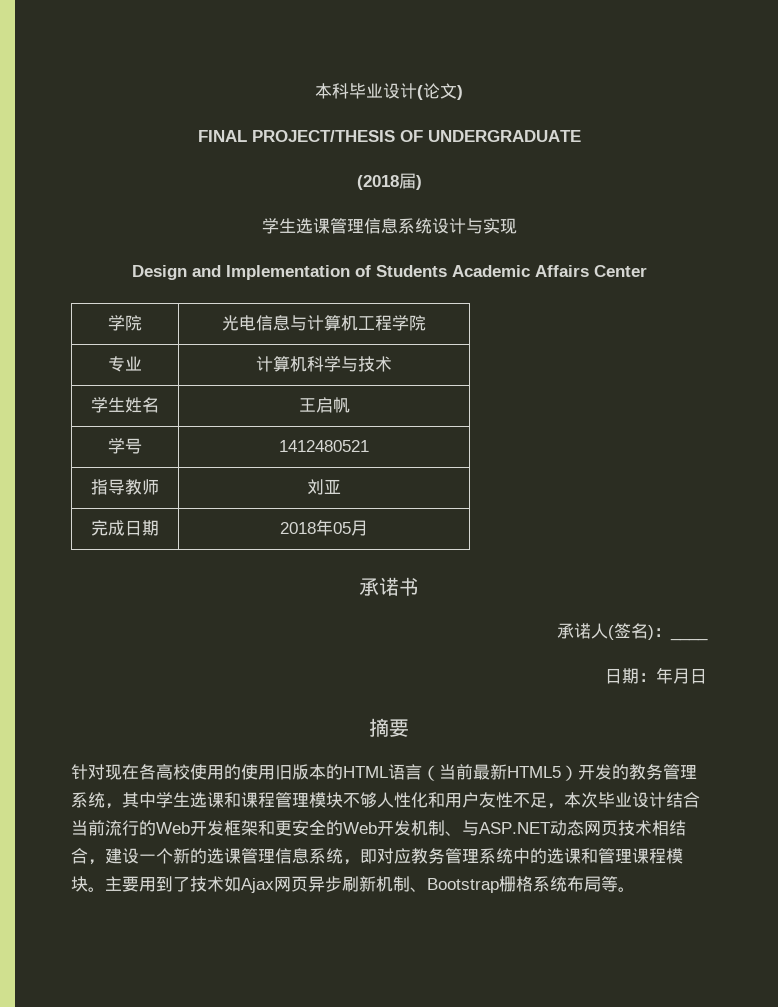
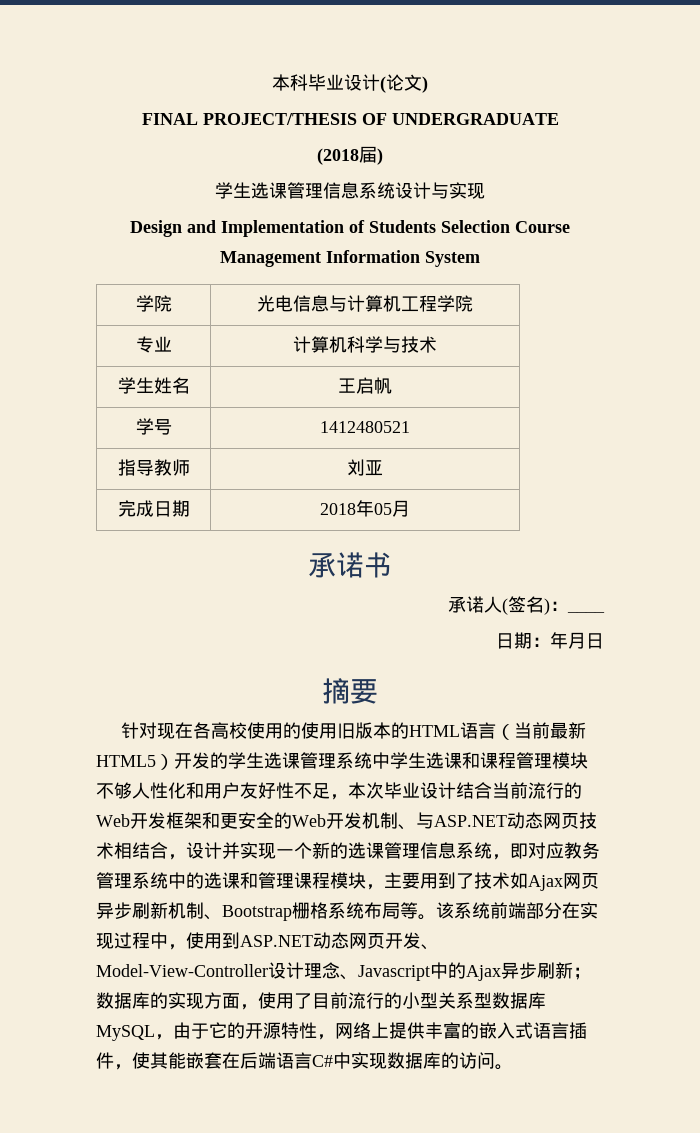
[451,265,647,277] Academic Affairs Center -> [441,220,570,233] [220,250,480,267] Selection Course Management Information System
[629,764,697,780] [71,792,139,809] 教务管理系统，其 -> [228,752,372,769] 学生选课管理系统
(496, 800) none -> [258,782,276,799] 好
[105,848,139,864] 建设 -> [186,842,276,859] 设计并实现
[88,887,105,892] 。 -> [366,884,384,890] ，
(635, 889) none -> [436,902,598,919] [96,932,439,950] [96,962,591,981] [96,992,546,1010] [96,1022,587,1041] [96,1052,513,1070] 该系统前端部分在实现过程中，使用到ASP.NET动态网页开发、Model-View-Controller设计理念、Javascript中的Ajax异步刷新；数据库的实现方面，使用了目前流行的小型关系型数据库MySQL，由于它的开源特性，网络上提供丰富的嵌入式语言插件，使其能嵌套在后端语言C#中实现数据库的访问。

